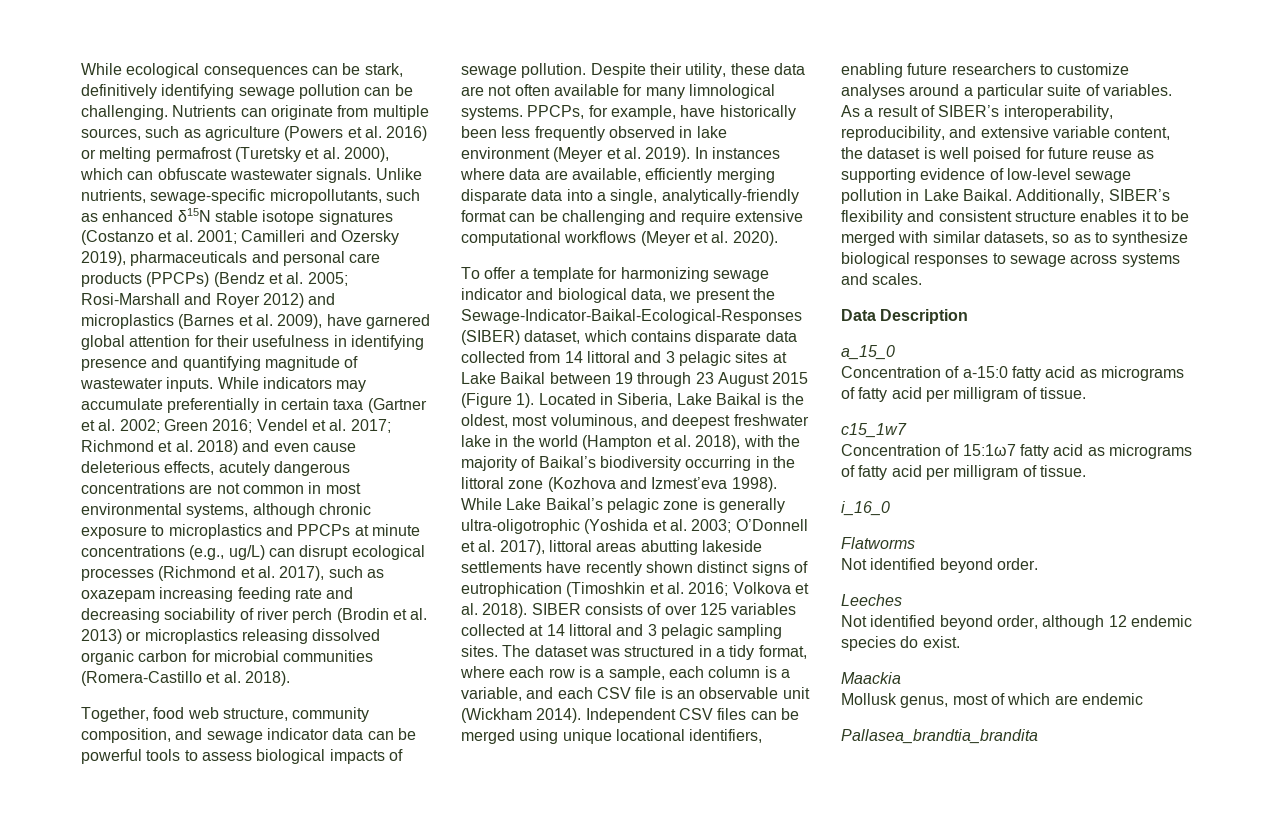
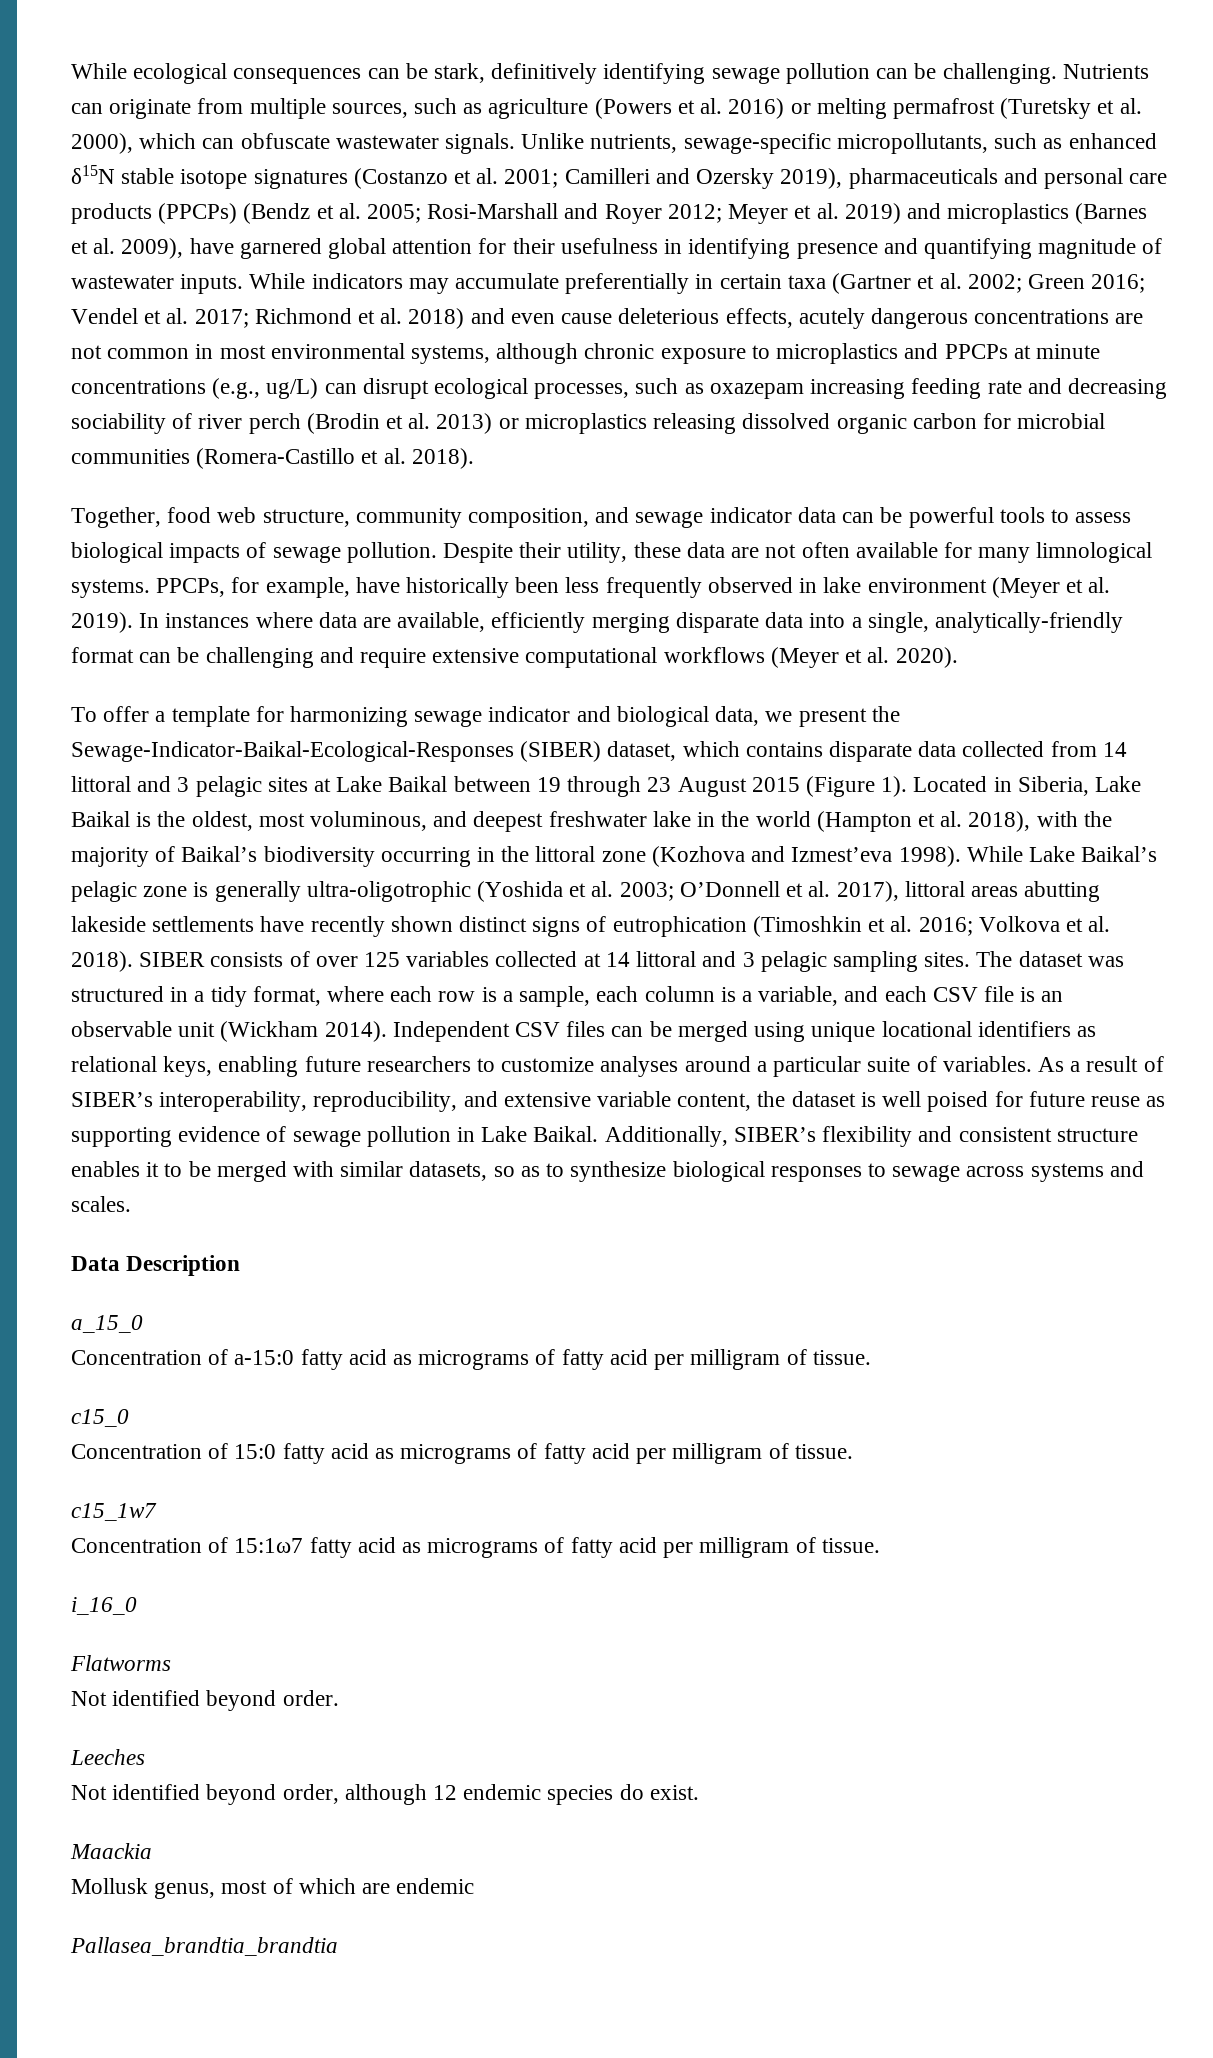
[262,293,304,308] 2012) -> [667,203,901,224] 2012; Meyer et al. 2019)
[81,566,325,581] processes (Richmond et al. 2017), -> [534,383,630,399] processes,
[689,729,763,743] identifiers, -> [977,1021,1096,1037] [71,1056,213,1077] identifiers as relational keys,
[1006,168,1071,180] low-level -> (287, 1134) none
(1086, 393) none -> [71,1409,129,1427] [71,1443,853,1464] // c15_0 // Concentration of 15:0 fatty acid as micrograms of fatty acid per milligram of tissue.
[841,729,1038,744] Pallasea_brandtia_brandita -> [70,1937,338,1956] Pallasea_brandtia_brandtia

